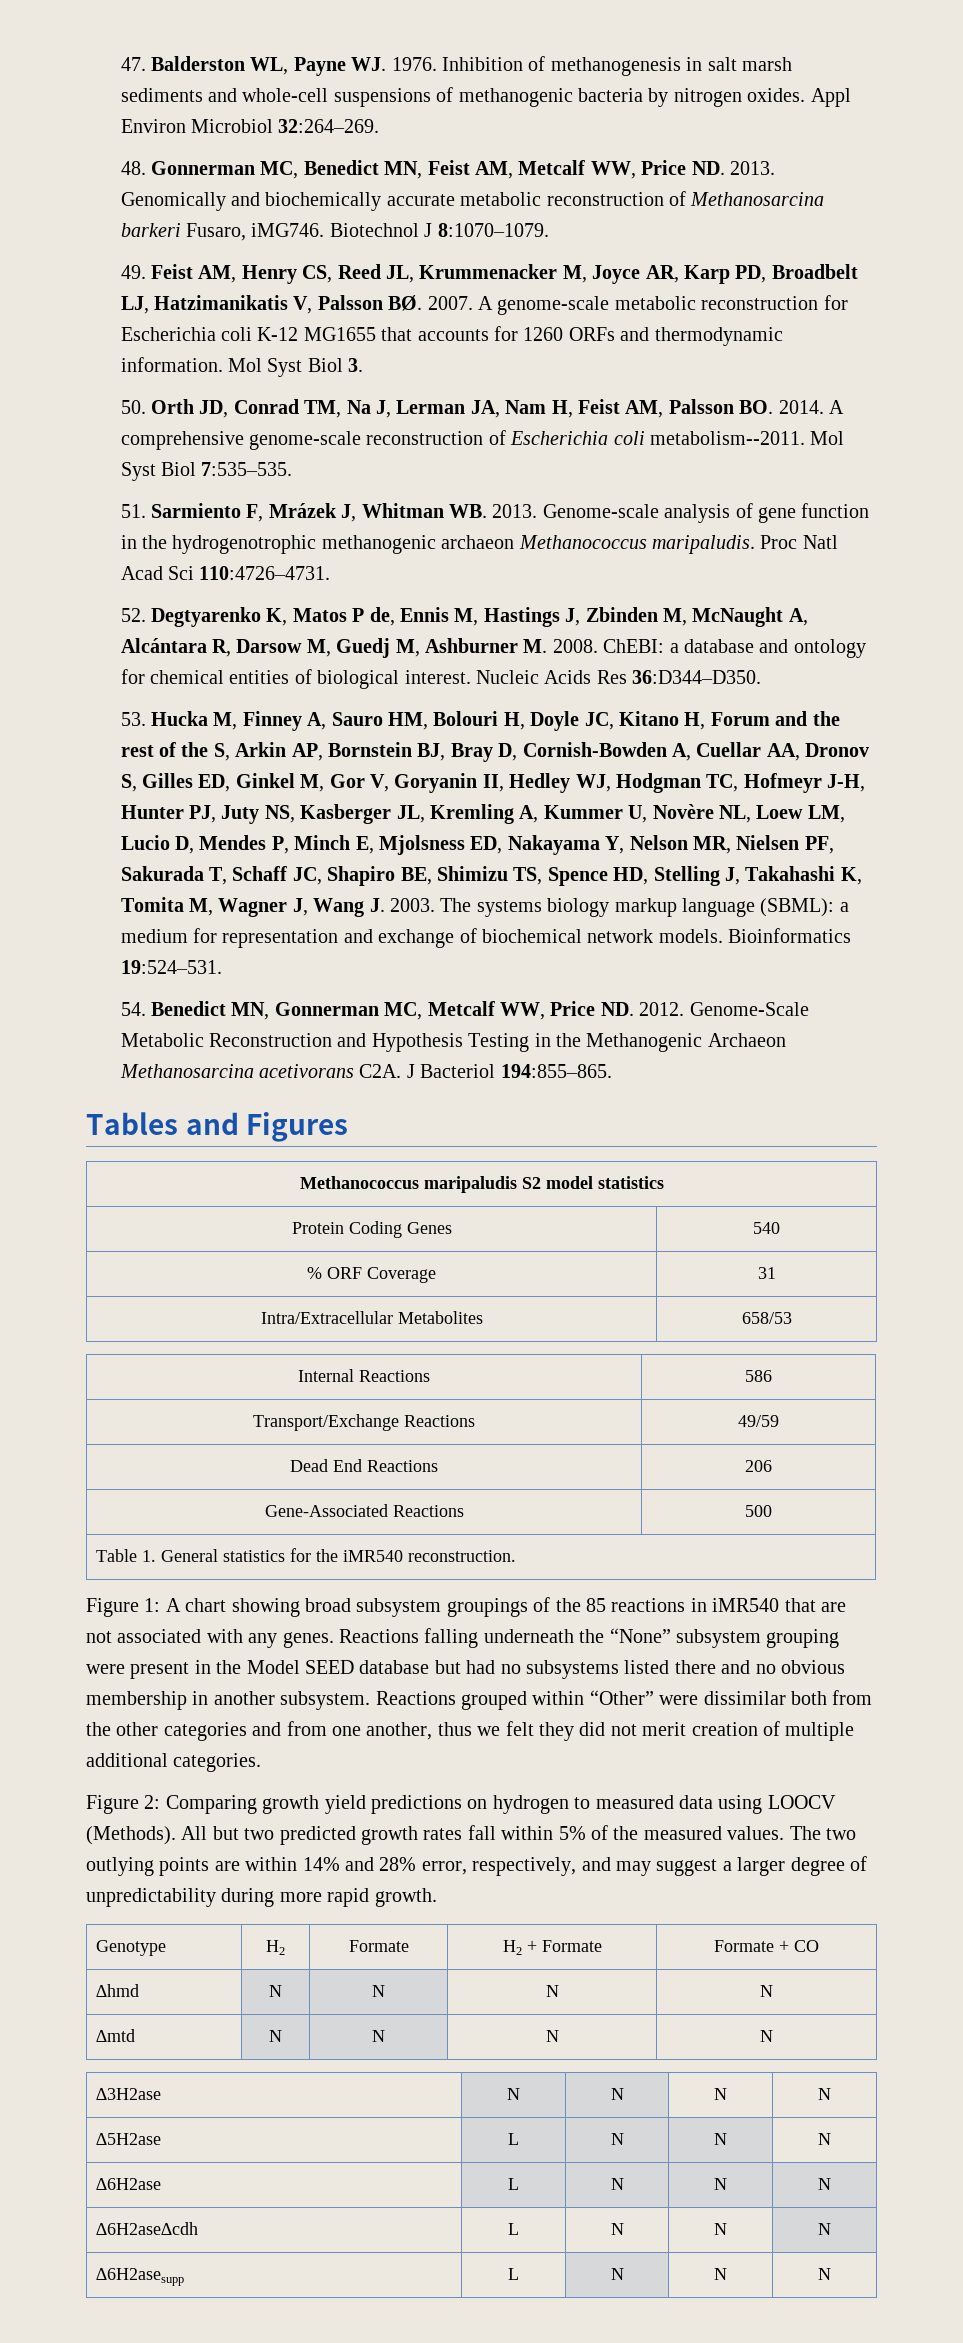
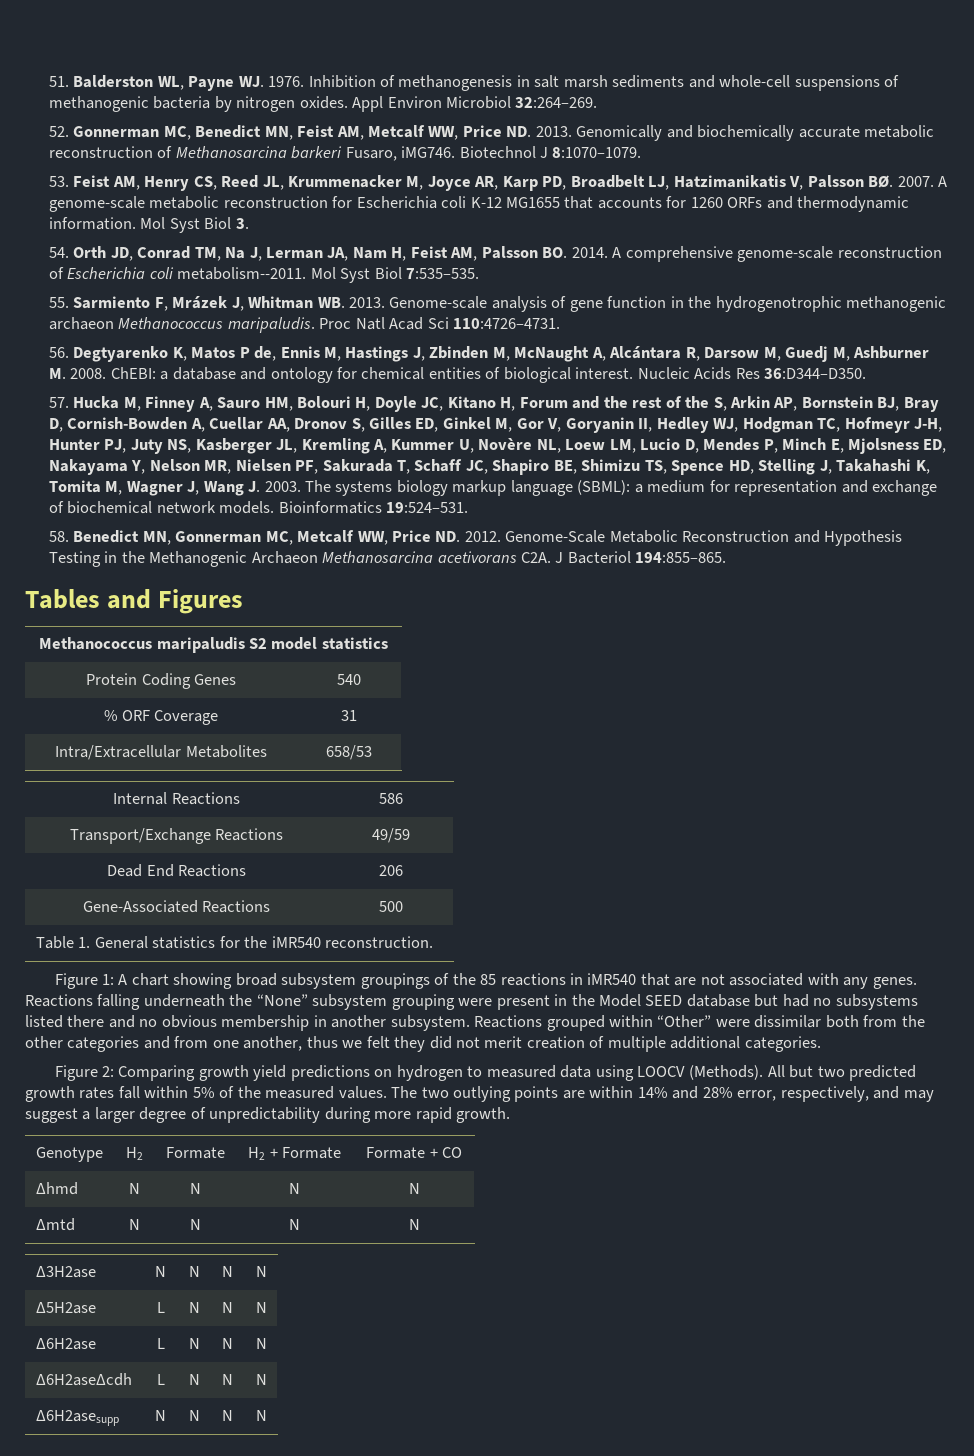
[120,57,146,71] 47. -> [48,76,69,87] 51.
[120,161,146,175] 48. -> [48,126,69,137] 52.
[120,265,146,279] 49. -> [48,176,69,187] 53.
[120,400,146,414] 50. -> [48,247,69,258] 54.
[120,504,146,518] 51. -> [48,297,69,308] 55.
[120,608,146,622] 52. -> [48,347,69,358] 56.
[120,712,146,726] 53. -> [48,397,69,408] 57.
[120,1002,146,1016] 54. -> [48,531,69,542] 58.
[508,2268,519,2280] L -> [155,1410,166,1421] N

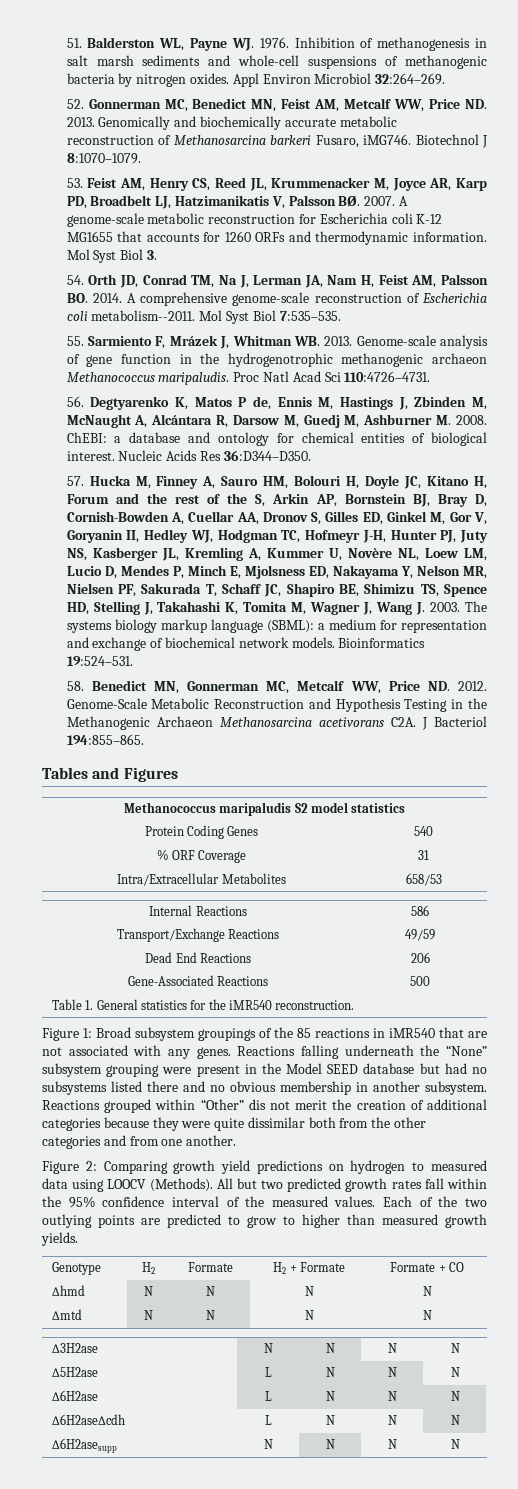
[118,973,277,989] A chart showing broad -> [96,1027,131,1038] Broad
[715,1019,750,1027] were -> [248,1099,487,1110] [42,1117,245,1131] dis not merit the creation of additional categories because they were quite
[243,1036,821,1052] another, thus we felt they did not merit creation of multiple additional categories. -> [186,1135,237,1146] another.
[192,1087,215,1098] 5% -> [42,1196,219,1208] the 95% confidence interval
[391,1086,418,1098] The -> [383,1196,458,1207] Each of the
[589,1086,934,1102] [25,1107,511,1123] within 14% and 28% error, respectively, and may suggest a larger degree of unpredictability during more rapid growth. -> [167,1214,487,1228] [41,1232,78,1246] predicted to grow to higher than measured growth yields.

